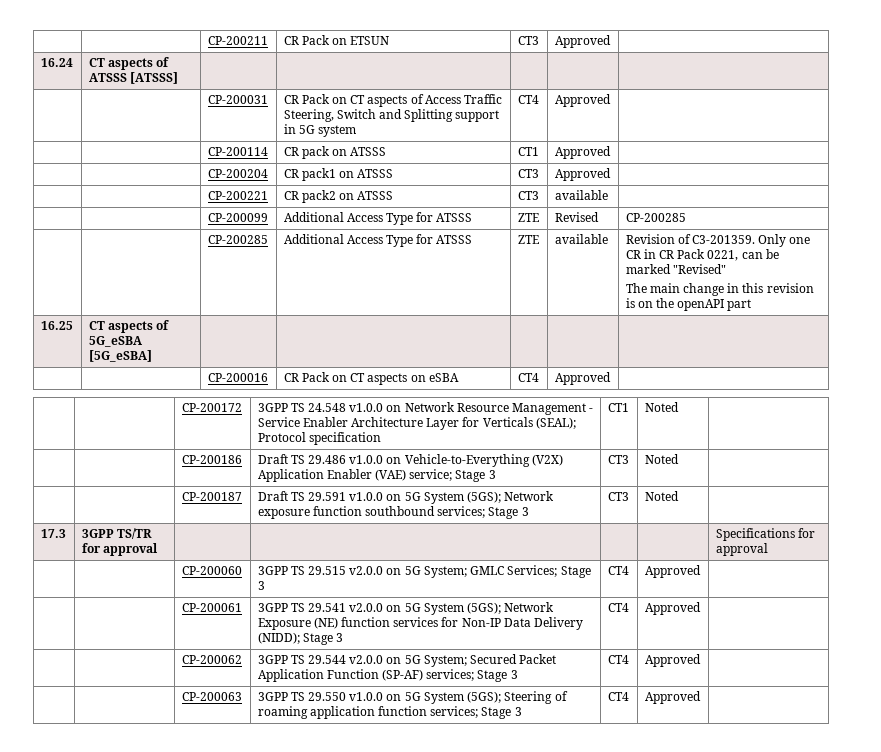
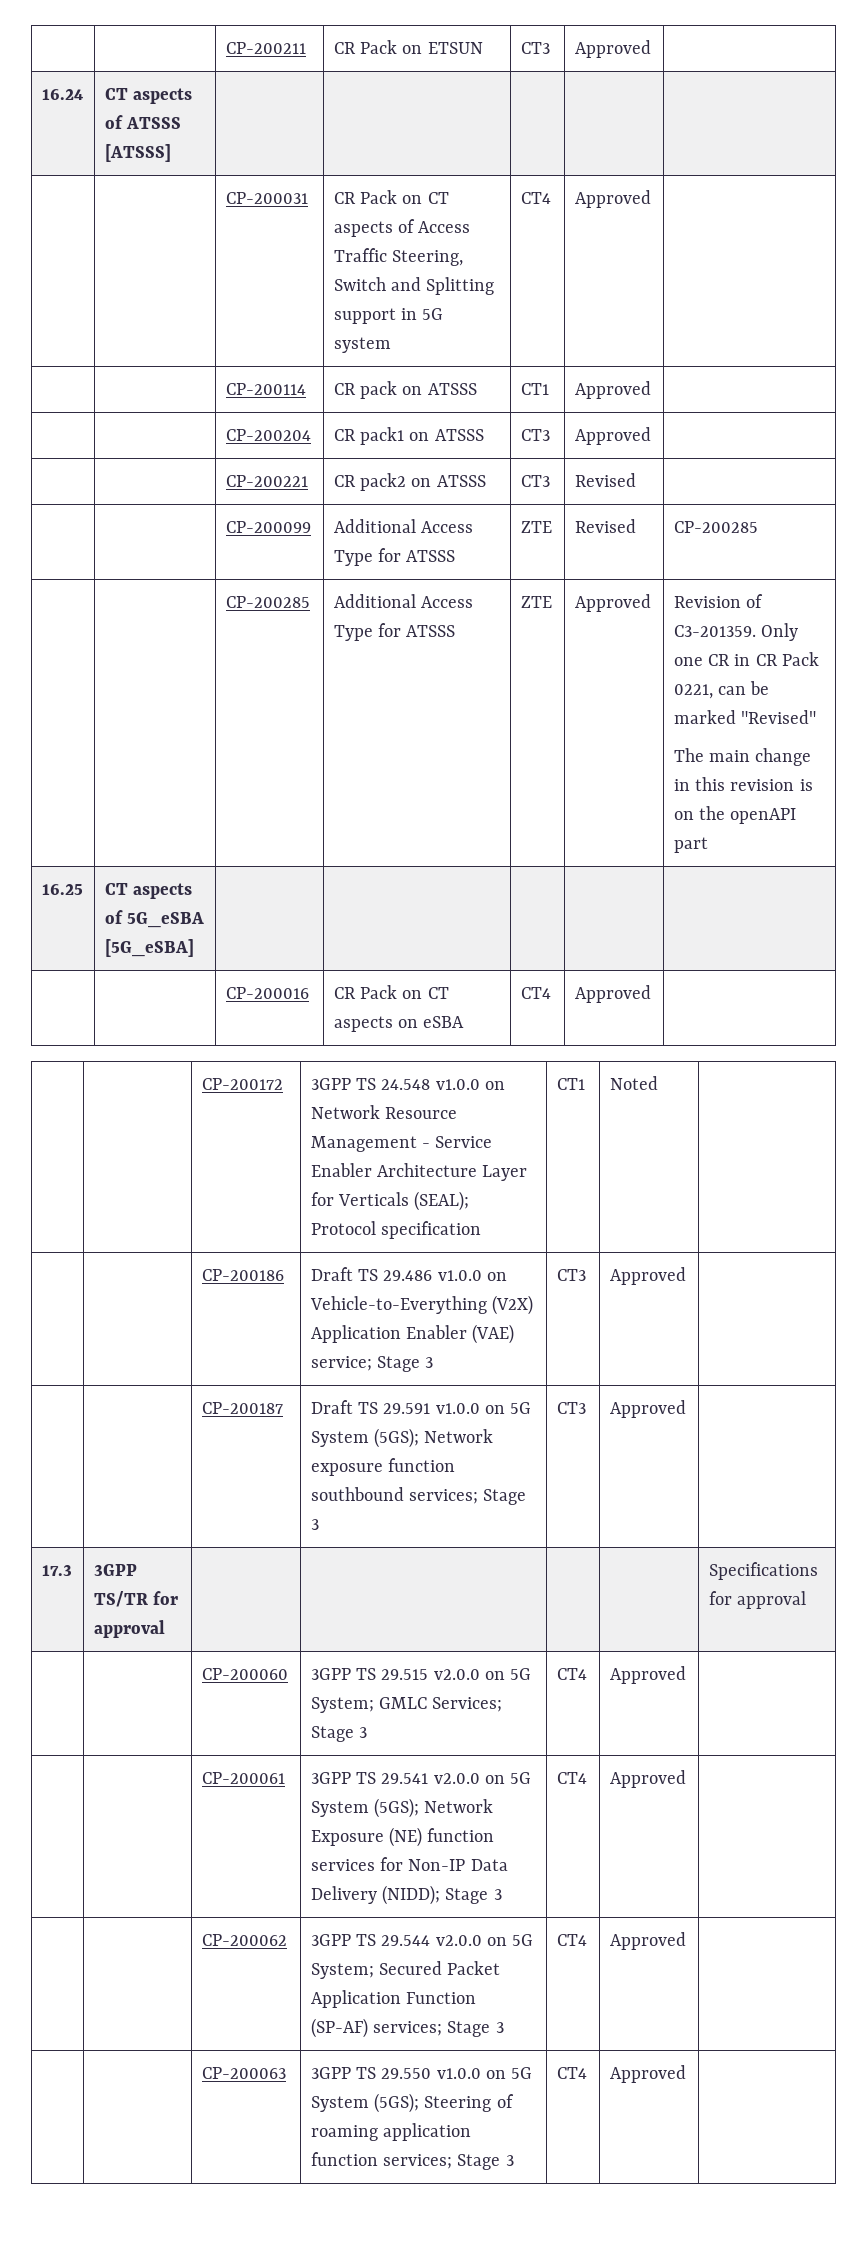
[554,190,608,200] available -> [574,473,636,487] Revised
[554,234,608,244] available -> [574,594,651,612] Approved
[644,454,679,464] Noted -> [609,1267,686,1285] Approved
[644,491,679,501] Noted -> [609,1400,686,1418] Approved

